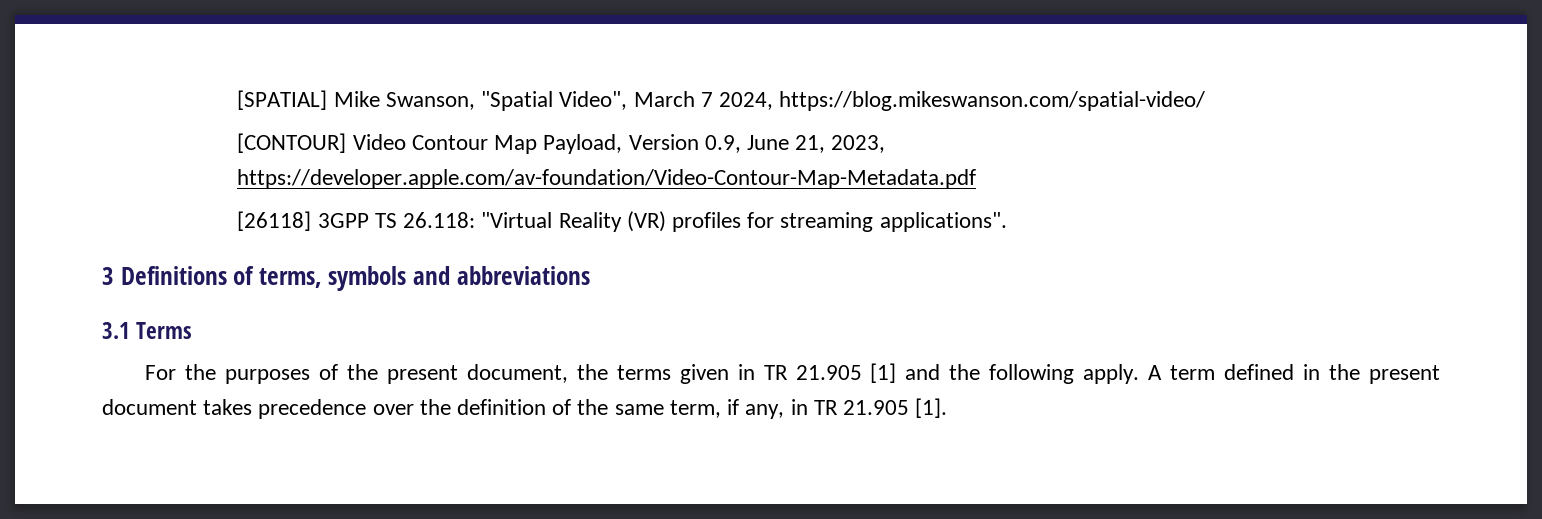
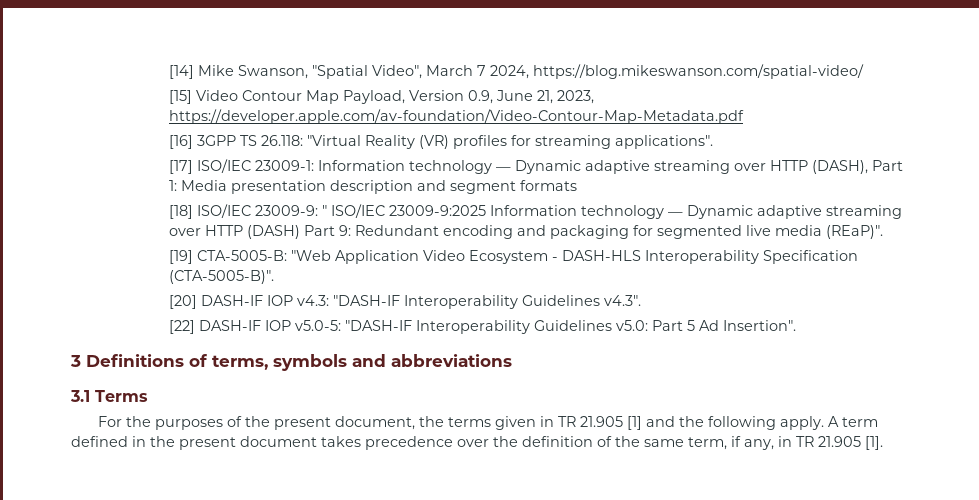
[237,90,328,110] [SPATIAL] -> [169,65,195,79] [14]
[237,133,347,153] [CONTOUR] -> [169,90,193,104] [15]
[237,211,312,231] [26118] -> [169,135,194,149] [16]
(1007, 222) none -> [169,159,904,174] [169,180,578,194] [169,204,903,219] [169,225,884,239] [169,250,859,264] [169,270,275,284] [169,295,642,309] [169,320,797,334] // [17] ISO/IEC 23009-1: Information technology — Dynamic adaptive streaming over HTTP (DASH), Part 1: Media presentation description and segment formats // [18] ISO/IEC 23009-9: " ISO/IEC 23009-9:2025 Information technology — Dynamic adaptive streaming over HTTP (DASH) Part 9: Redundant encoding and packaging for segmented live media (REaP)". // [19] CTA-5005-B: "Web Application Video Ecosystem - DASH-HLS Interoperability Specification (CTA-5005-B)". // [20] DASH-IF IOP v4.3: "DASH-IF Interoperability Guidelines v4.3". // [22] DASH-IF IOP v5.0-5: "DASH-IF Interoperability Guidelines v5.0: Part 5 Ad Insertion".

